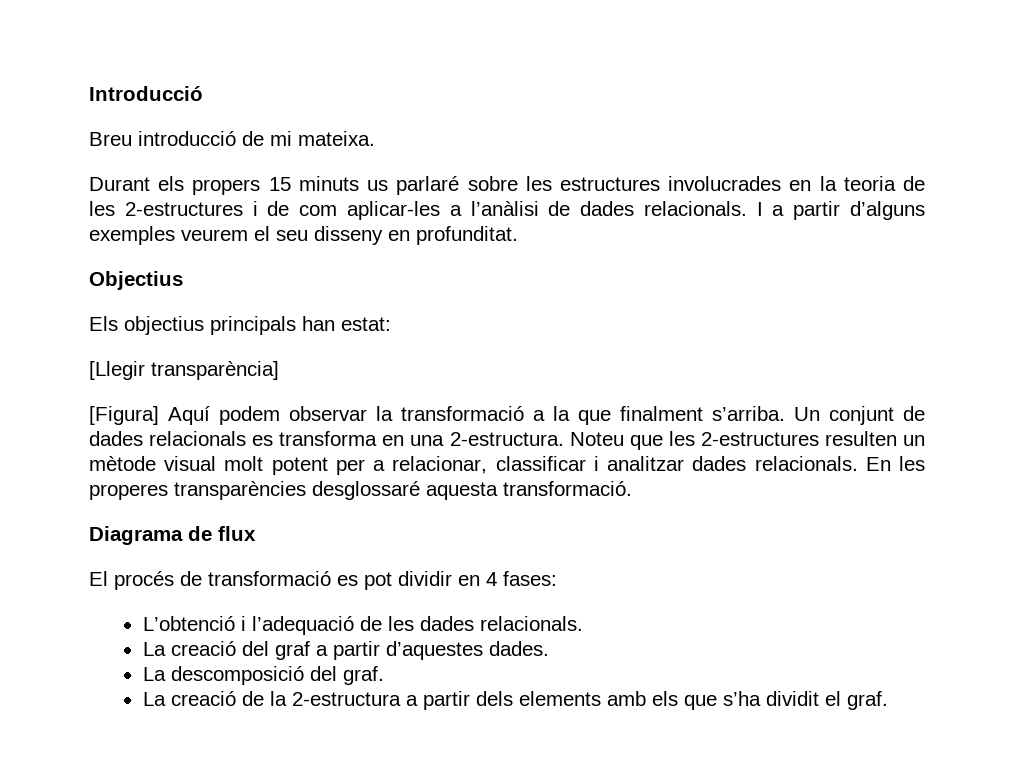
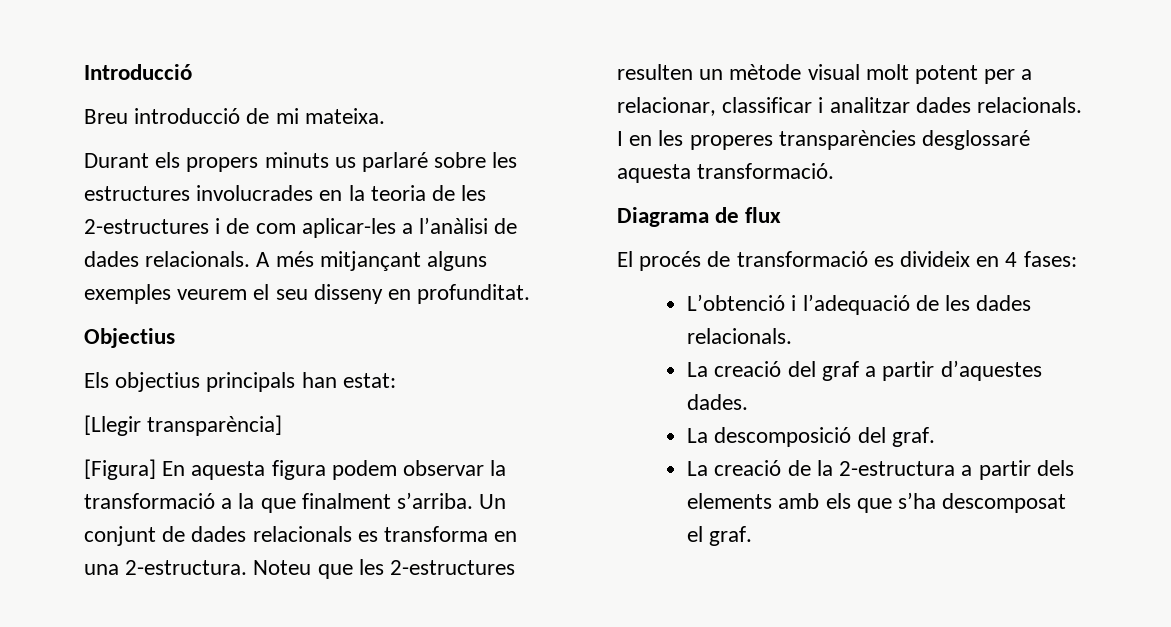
[268,177,291,191] 15 -> (259, 164) none
[756,201,926,220] I a partir d’alguns -> [256,251,488,271] A més mitjançant alguns
[168,406,210,425] Aquí -> [162,460,326,480] En aquesta figura
[865,457,891,471] En -> [617,131,653,146] I en
[364,571,452,590] pot dividir -> [900,251,971,267] divideix
[765,691,819,706] dividit -> [942,493,1067,513] descomposat

